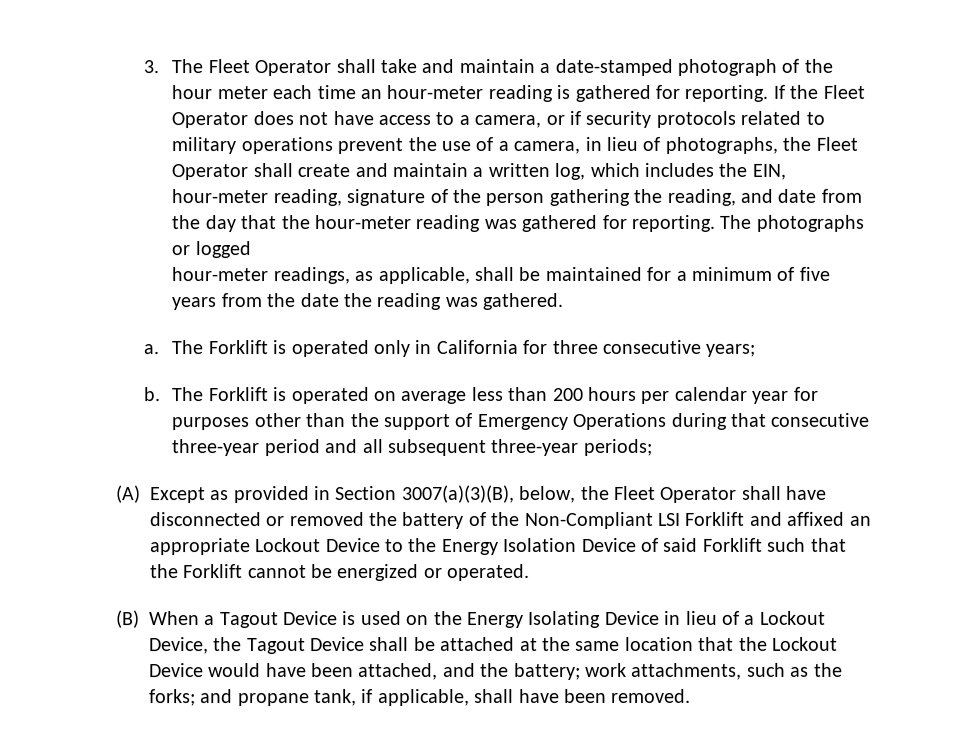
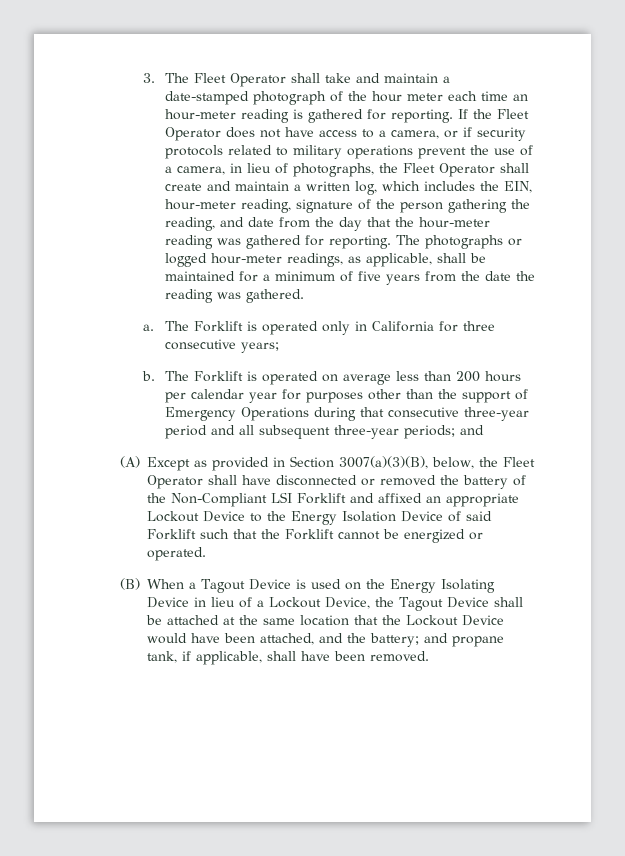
(251, 250) // -> (208, 260) none
(653, 447) none -> [460,425,485,435] and
[585,662,843,680] [148,689,196,707] work attachments, such as the forks; -> (419, 640) none

